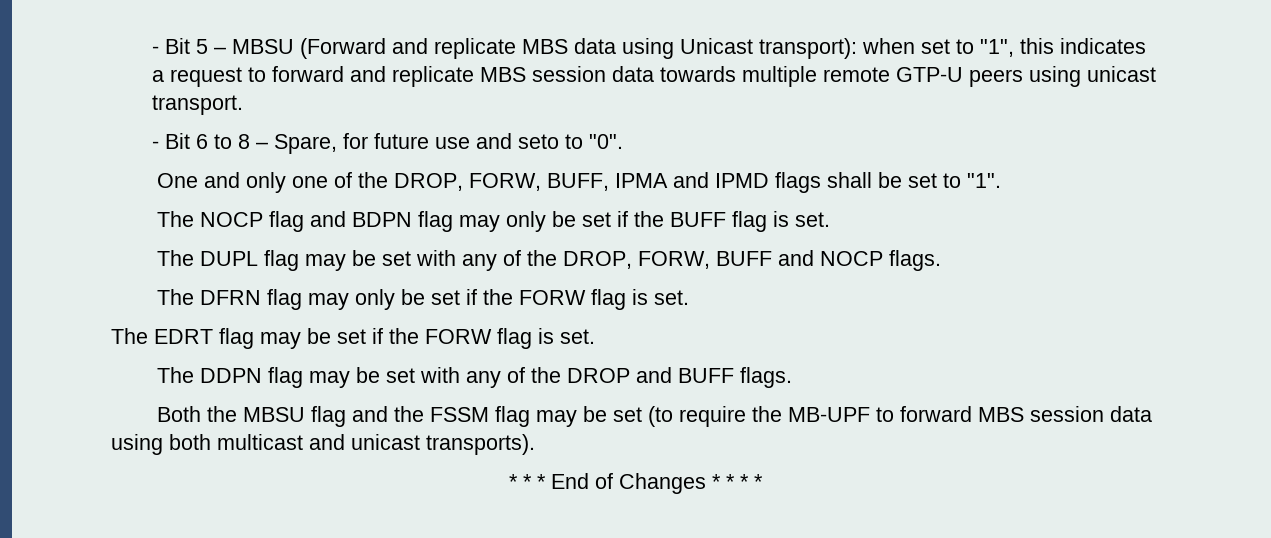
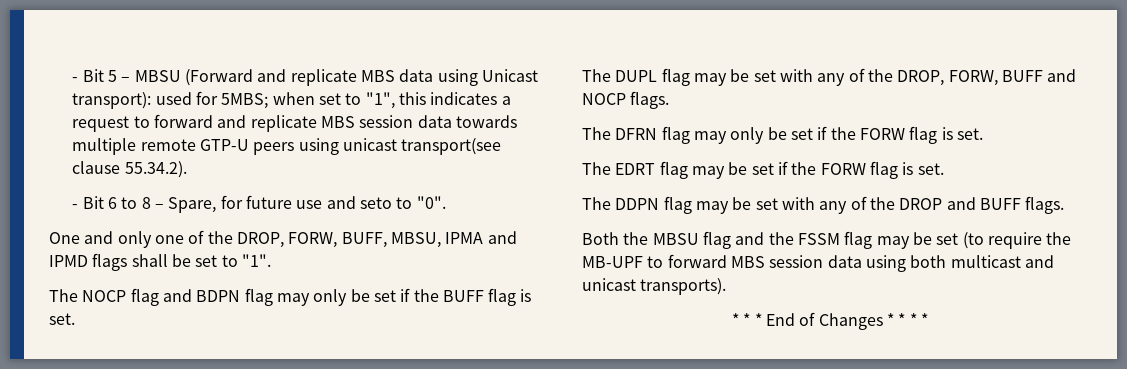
(857, 48) none -> [155,91,269,109] used for 5MBS;
[151,95,243,115] transport. -> [401,138,502,155] [72,161,187,178] transport(see clause 55.34.2).
(610, 182) none -> [390,232,441,248] MBSU,

